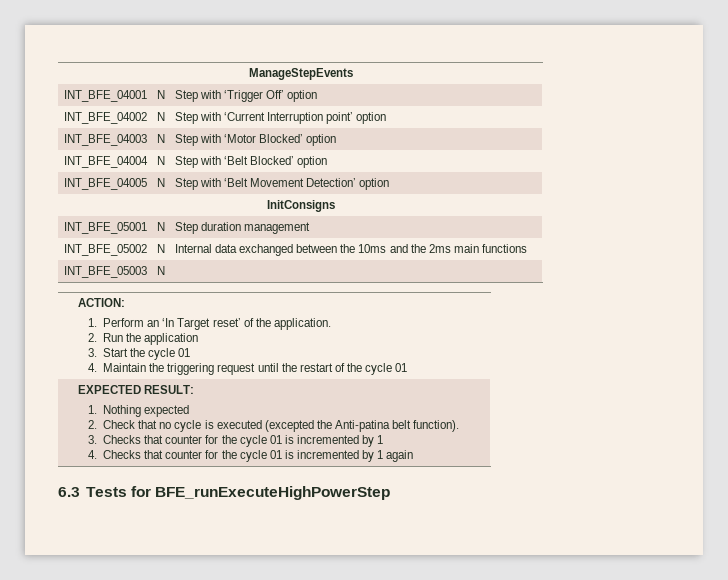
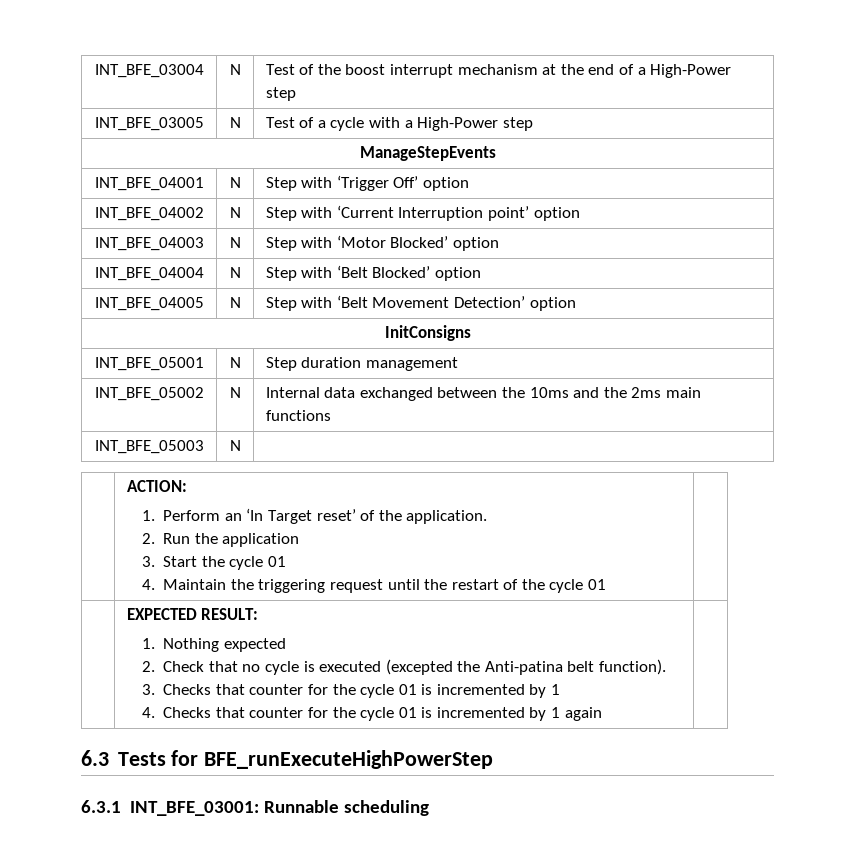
(248, 74) none -> [94,64,204,78] [229,64,241,75] [265,64,732,78] [265,87,296,101] [94,117,204,131] [229,117,241,128] [265,117,533,131] INT_BFE_03004 | N | Test of the boost interrupt mechanism at the end of a High-Power step // INT_BFE_03005 | N | Test of a cycle with a High-Power step //
(391, 493) none -> [81,800,429,816] // 6.3.1 INT_BFE_03001: Runnable scheduling

